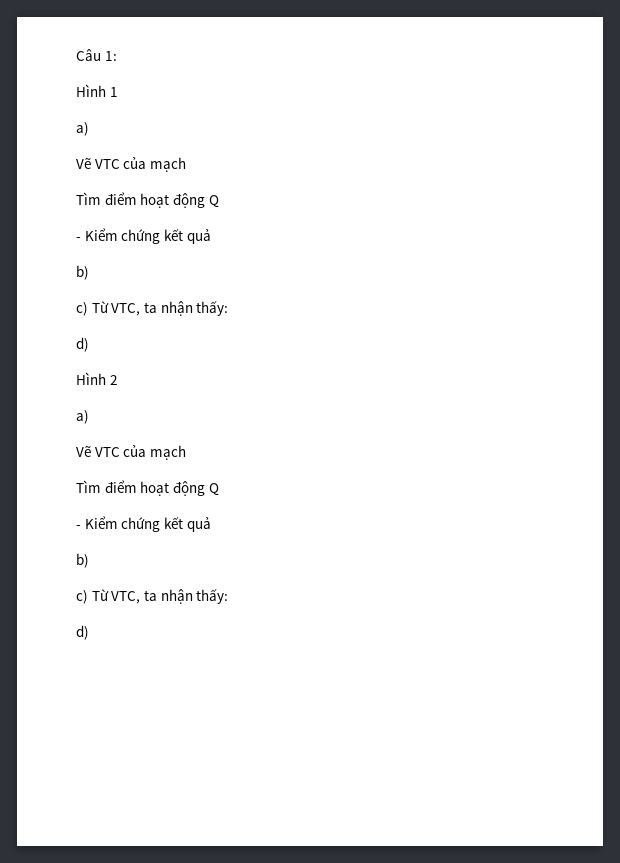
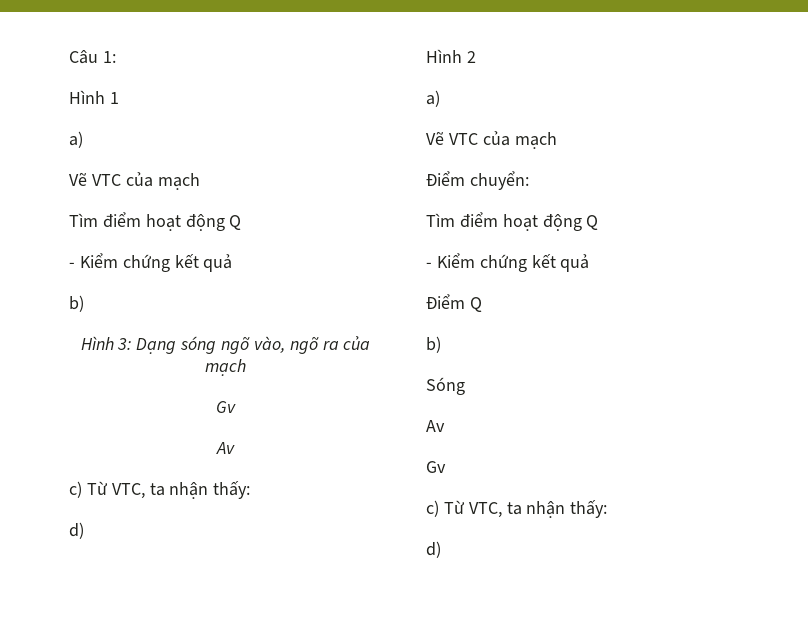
(89, 272) none -> [80,336,371,354] [205,359,246,376] [216,401,236,413] [216,442,235,454] // Hình 3: Dạng sóng ngõ vào, ngõ ra của mạch // Gv // Av
(186, 452) none -> [426,171,529,190] // Điểm chuyển:
[76,553,89,568] // b) -> [426,294,482,312] [426,336,441,353] [426,377,465,395] [426,420,445,432] [426,461,446,473] // Điểm Q // b) // Sóng // Av // Gv

